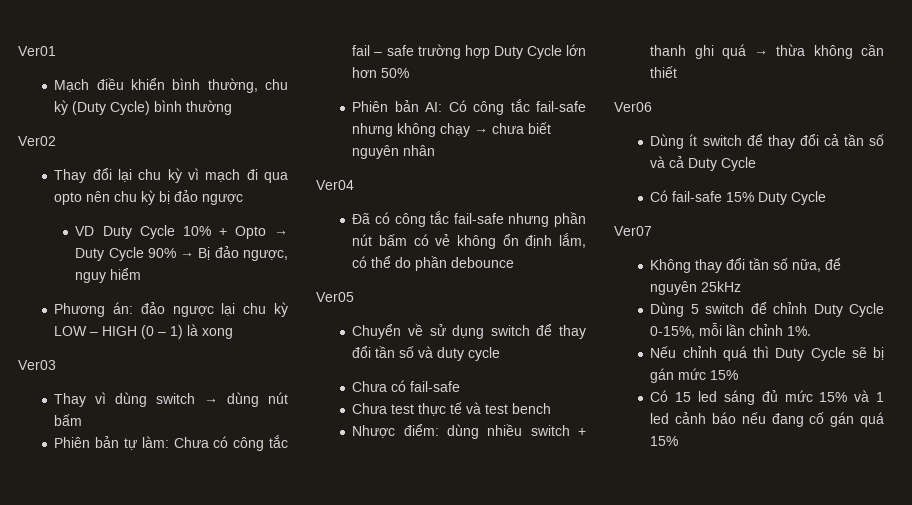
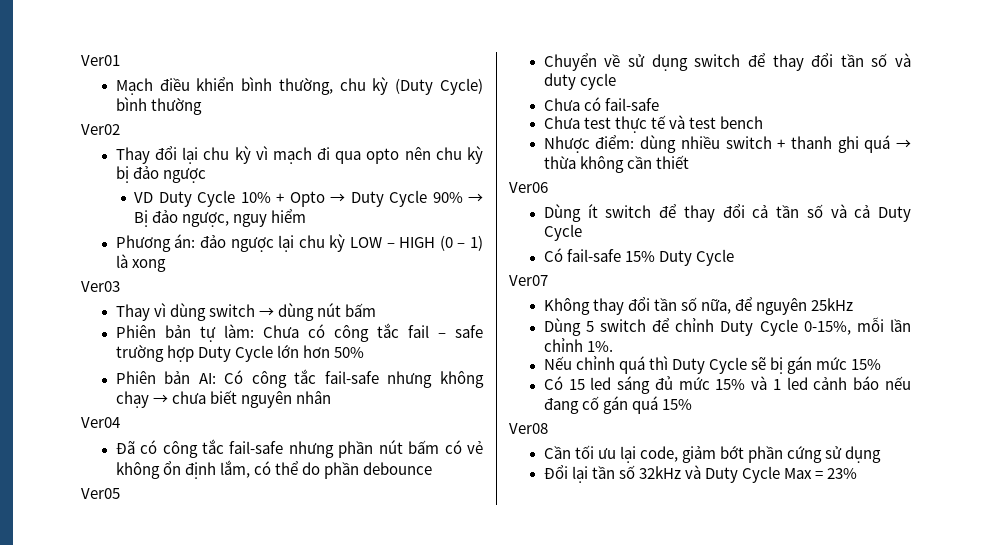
(679, 441) none -> [509,423,548,434] [543,445,882,463] [543,465,858,483] // Ver08 // Cần tối ưu lại code, giảm bớt phần cứng sử dụng // Đổi lại tần số 32kHz và Duty Cycle Max = 23%

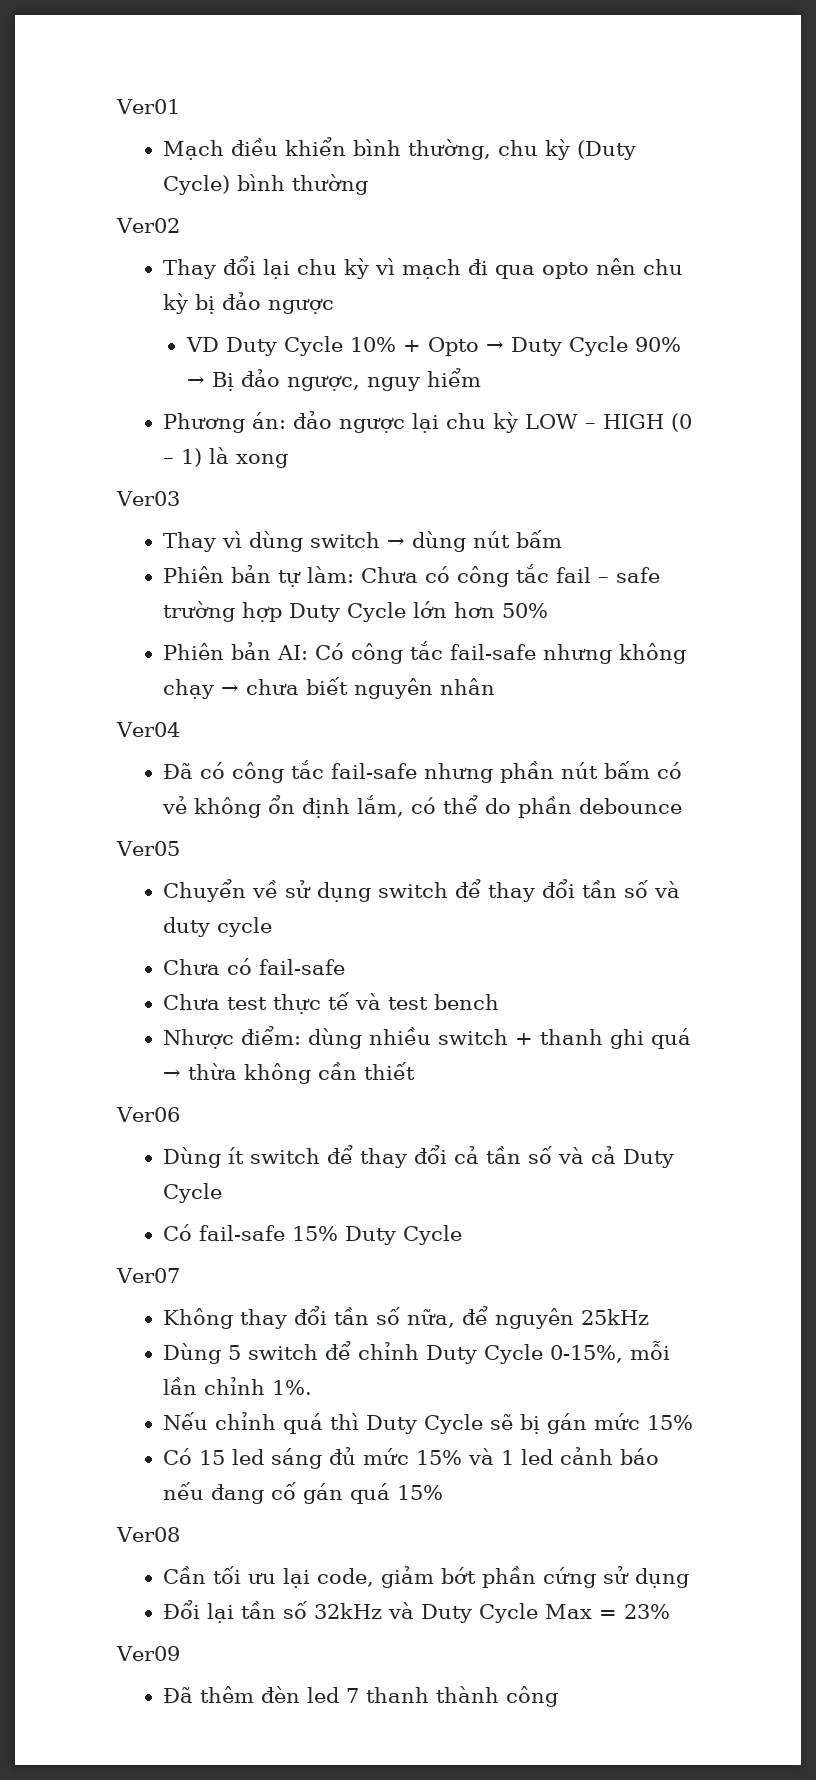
(858, 473) none -> [116,1646,180,1661] [163,1686,559,1707] // Ver09 // Đã thêm đèn led 7 thanh thành công

